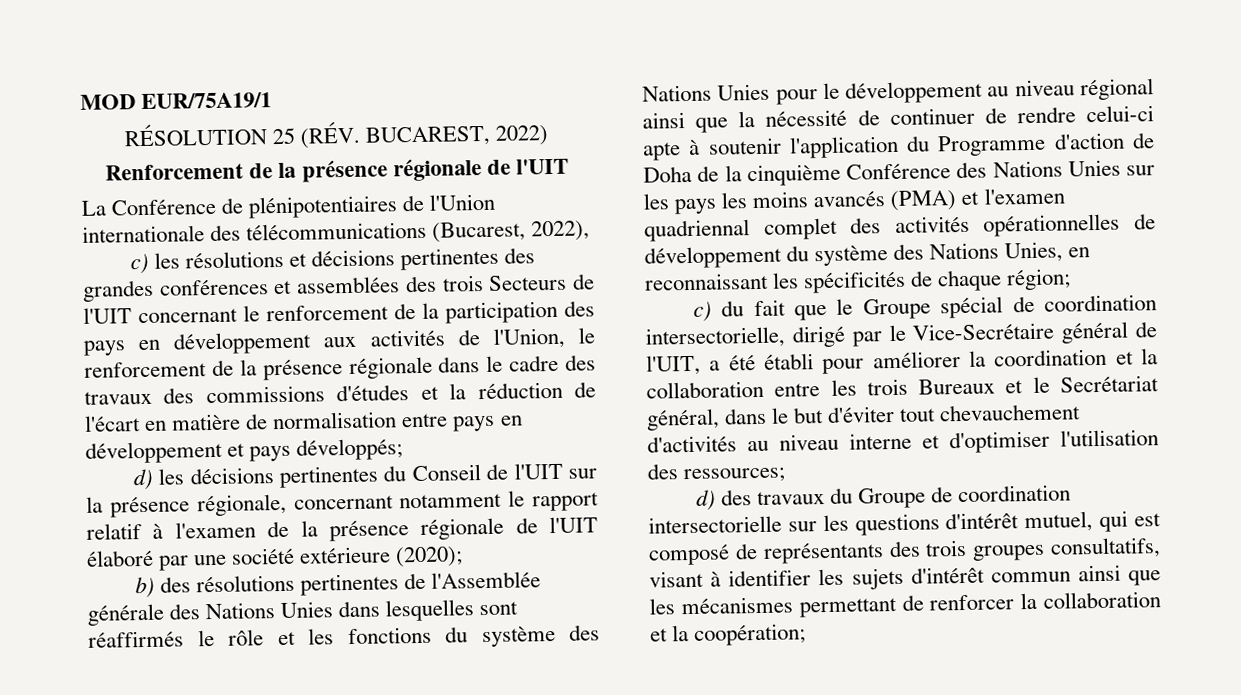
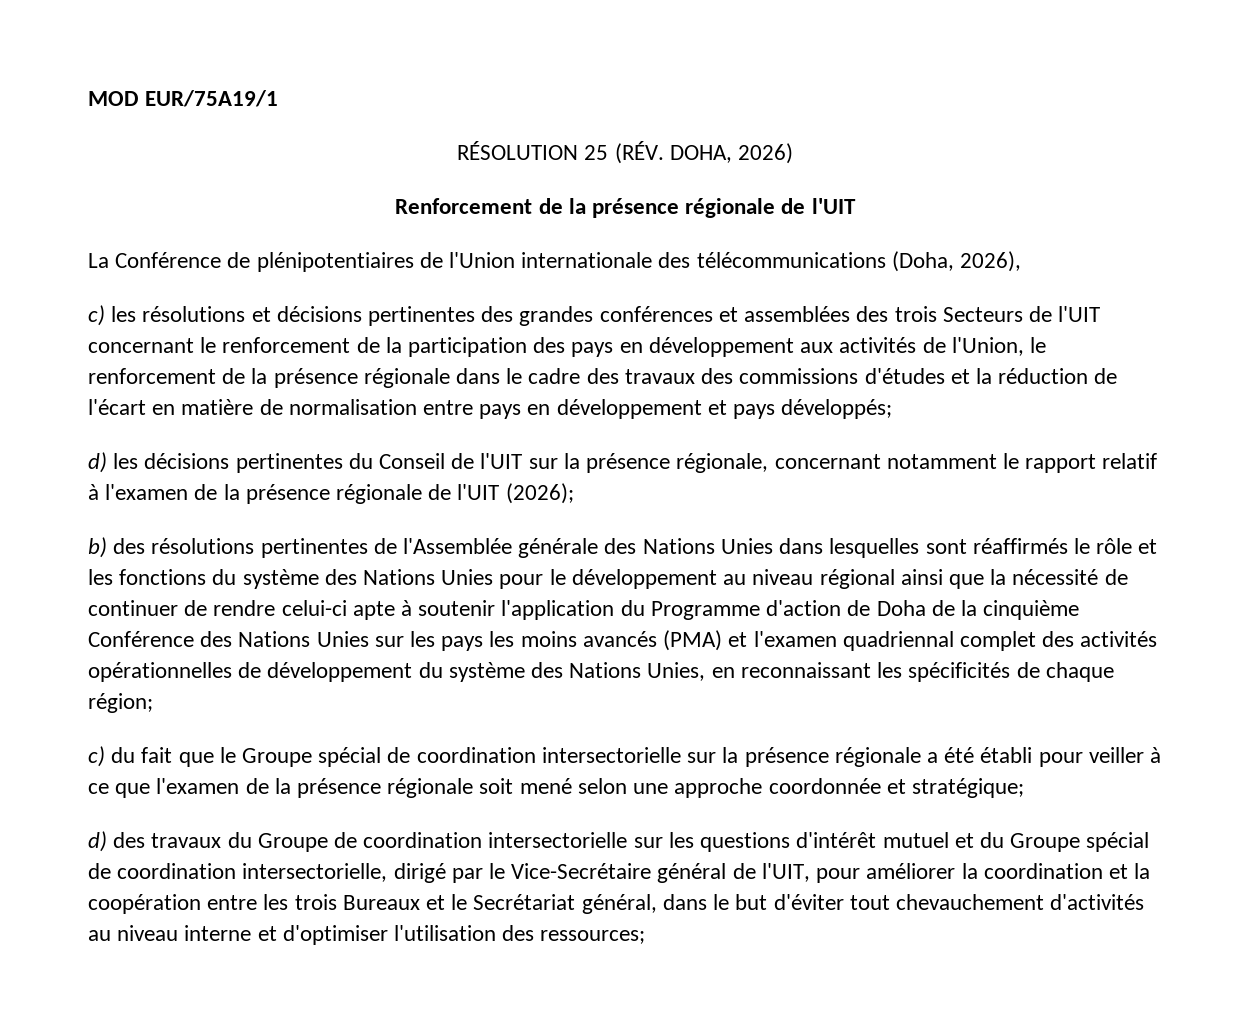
[365,125,550,147] BUCAREST, 2022) -> [669,143,793,164] DOHA, 2026)
[432,220,591,243] (Bucarest, 2022), -> [891,251,1022,272] (Doha, 2026),
[86,546,464,571] élaboré par une société extérieure (2020); -> [505,483,574,504] (2026);
(1157, 303) none -> [541,747,1161,767] [88,778,1024,798] [88,831,1150,852] [88,863,237,879] intersectorielle sur la présence régionale a été établi pour veiller à ce que l'examen de la présence régionale soit mené selon une approche coordonnée et stratégique; // d) des travaux du Groupe de coordination intersectorielle sur les questions d'intérêt mutuel et du Groupe spécial de coordination
[709,353,814,371] a été établi -> (810, 872) none
[646,380,764,399] collaboration -> [88,894,201,914] coopération
[695,484,1072,511] [648,510,1161,536] [648,537,1161,566] [649,564,1161,590] [649,591,1161,618] [650,623,807,646] // d) des travaux du Groupe de coordination intersectorielle sur les questions d'intérêt mutuel, qui est composé de représentants des trois groupes consultatifs, visant à identifier les sujets d'intérêt commun ainsi que les mécanismes permettant de renforcer la collaboration et la coopération; -> (646, 937) none

